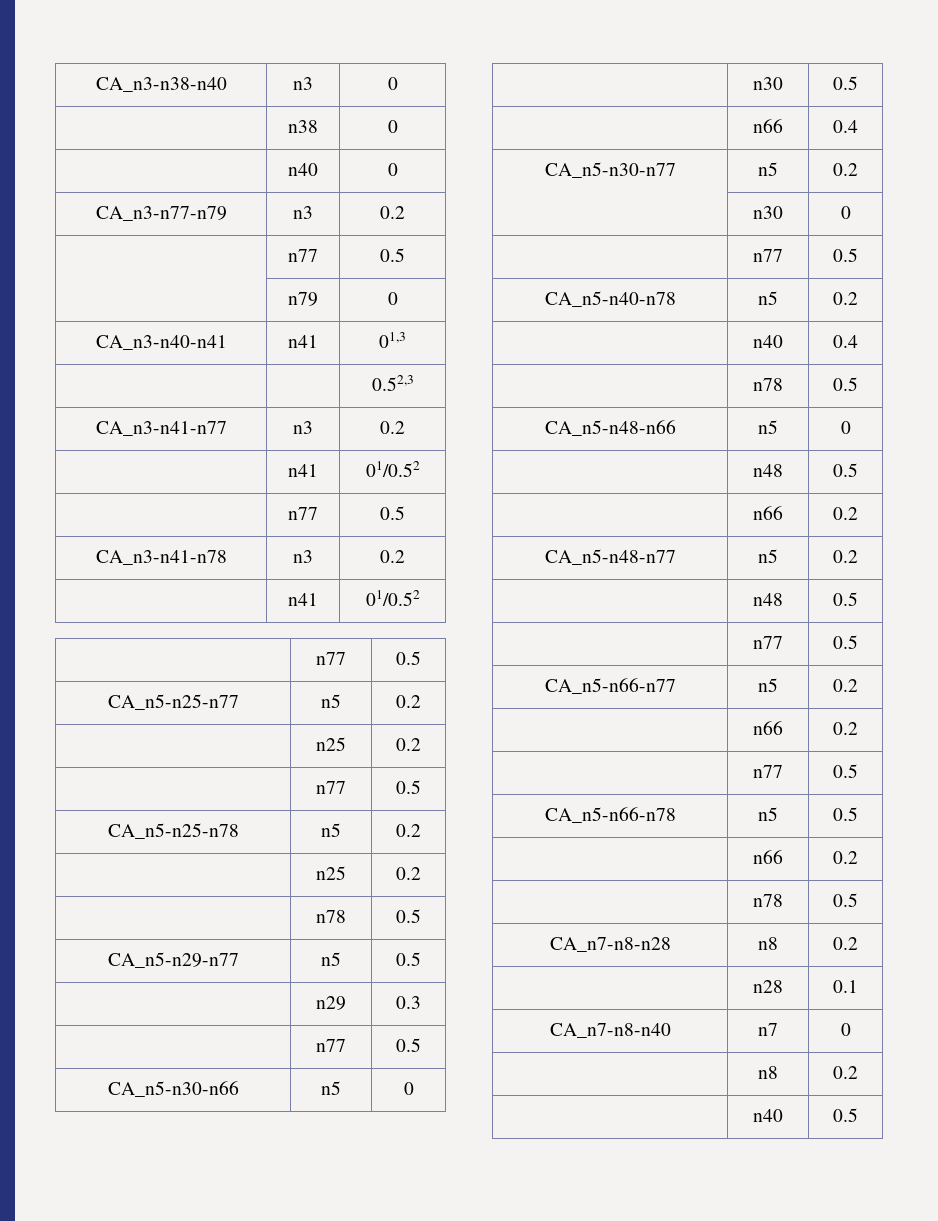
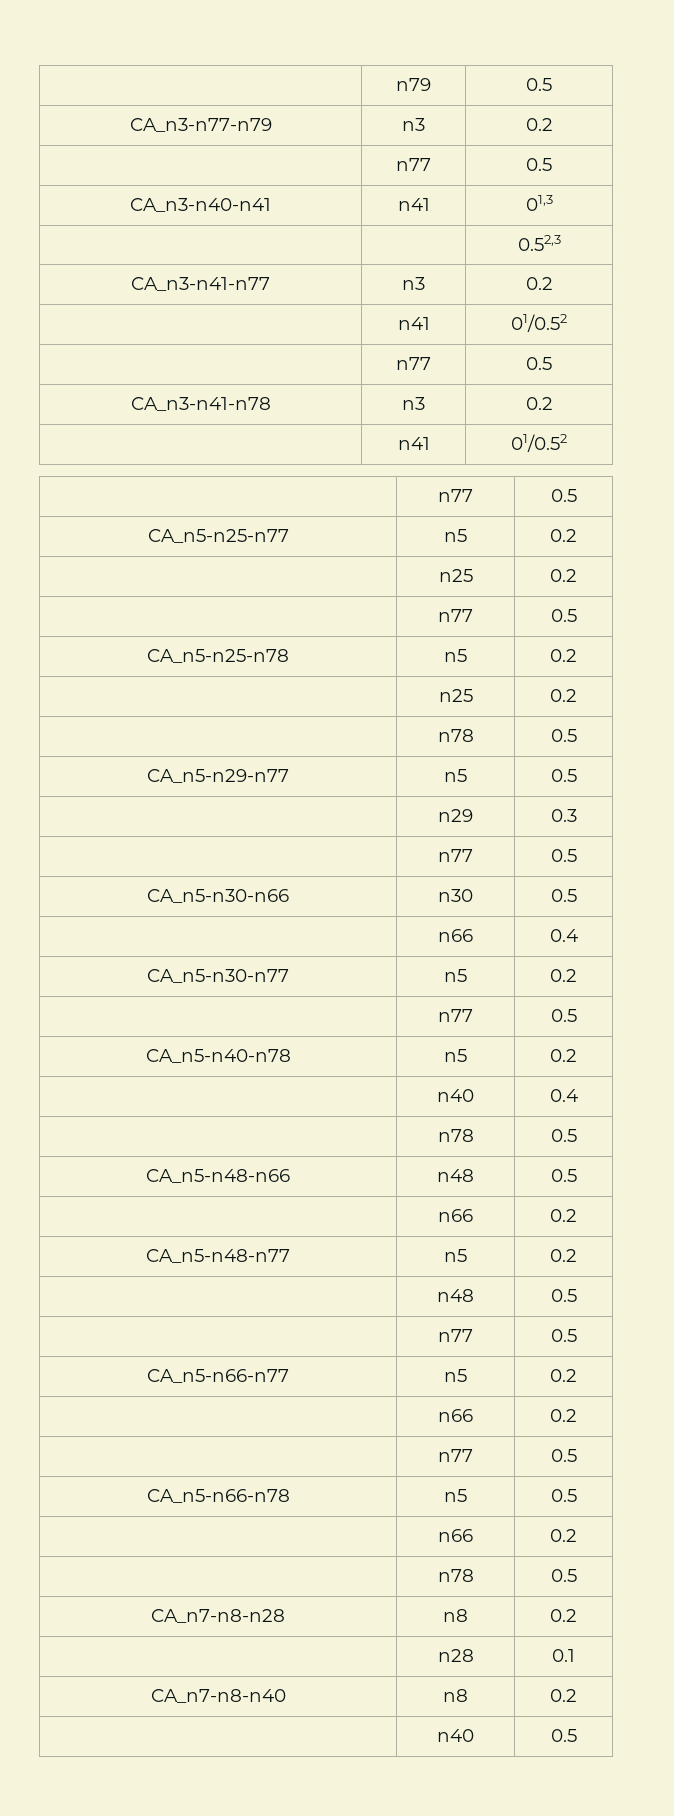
[95,77,227,92] [293,77,313,90] [387,77,398,90] [288,120,318,133] [387,120,398,133] [288,163,318,176] [387,163,398,176] CA_n3-n38-n40 | n3 | 0 // | n38 | 0 // | n40 | 0 -> [396,78,431,91] [526,78,552,91] | n79 | 0.5
[288,292,318,306] [387,292,398,305] // | n79 | 0 -> (552, 164) none
[321,1081,341,1095] [403,1082,414,1095] | n5 | 0 // -> (289, 896) none
[753,206,783,219] [840,206,851,219] // | n30 | 0 -> (577, 975) none
[758,420,778,434] [840,421,851,434] | n5 | 0 // -> (290, 1176) none
[758,1023,778,1036] [840,1023,851,1036] | n7 | 0 // -> (286, 1696) none

